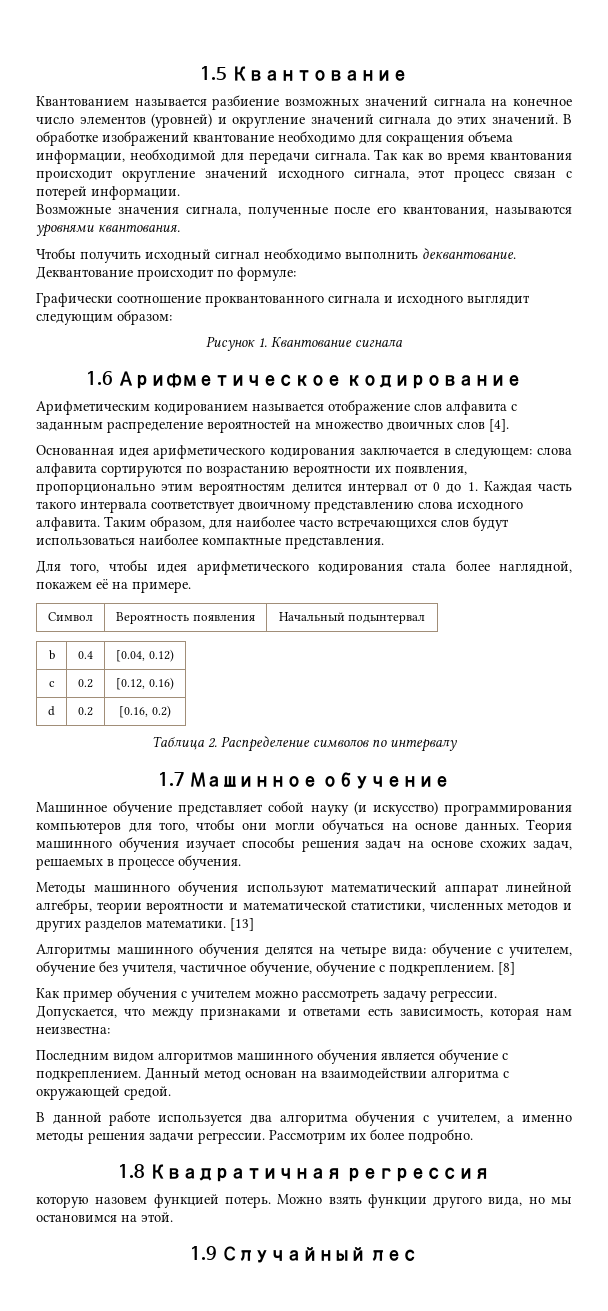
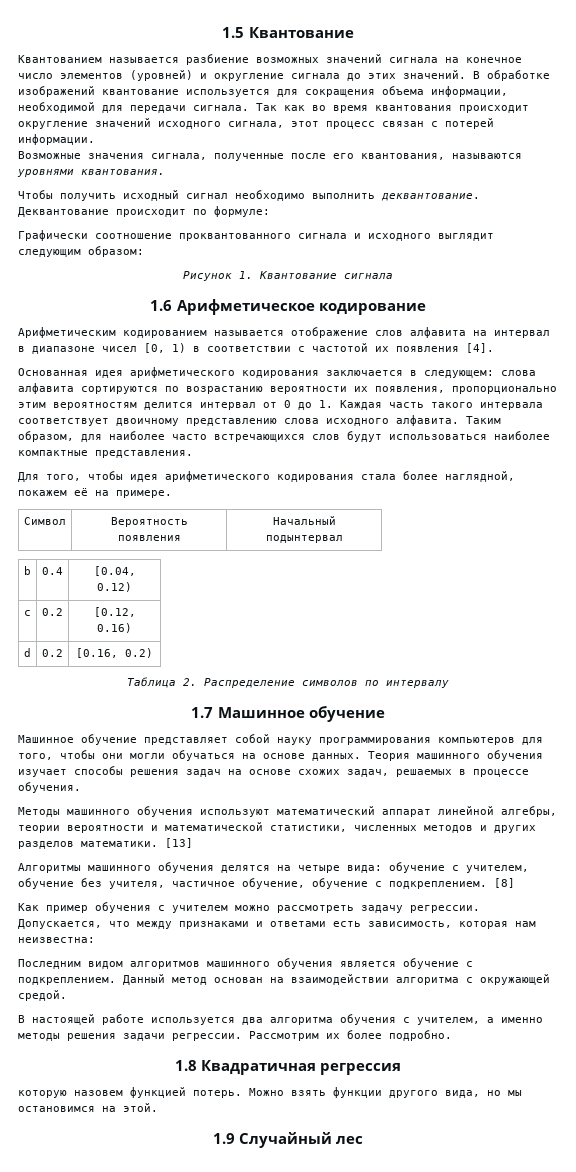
[310,114,374,124] значений -> (284, 77) none
[278,131,355,144] необходимо -> [186,89,270,97] используется
[511,404,517,411] [36,419,485,433] с заданным распределение вероятностей на множество двоичных слов -> [473,330,550,338] [18,343,459,354] на интервал в диапазоне чисел [0, 1) в соответствии с частотой их появления
[353,801,438,816] (и искусство) -> (312, 741) none
[52,1112,102,1124] данной -> [32,1014,95,1025] настоящей

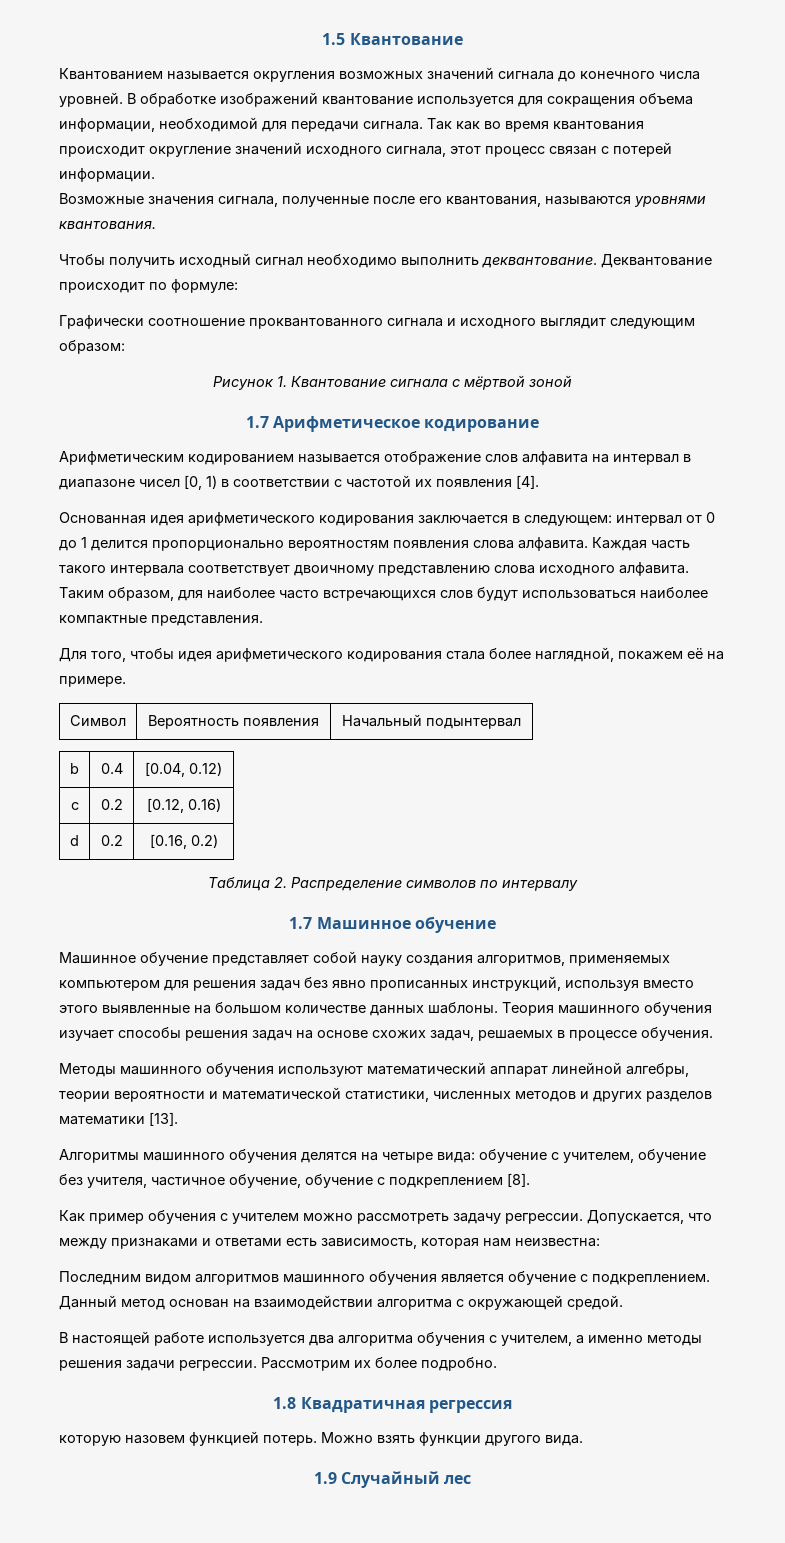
[186,54,249,65] разбиение -> [253,71,335,82] округления
[445,57,522,63] [18,70,466,81] на конечное число элементов (уровней) и округление сигнала до этих значений. -> [558,71,700,82] [59,92,123,107] до конечного числа уровней.
[150,300,173,311] // 1.6 -> [452,375,572,390] [245,416,269,428] с мёртвой зоной // 1.7
[501,370,536,376] [18,383,557,394] [18,400,333,410] слова алфавита сортируются по возрастанию вероятности их появления, пропорционально этим вероятностям делится интервал от 0 до 1. -> [616,512,715,526] [59,537,588,551] интервал от 0 до 1 делится пропорционально вероятностям появления слова алфавита.
[319,737,543,745] [18,750,361,761] программирования компьютеров для того, чтобы они могли обучаться на основе данных. -> [406,955,670,966] [59,976,694,991] [59,1002,498,1016] создания алгоритмов, применяемых компьютером для решения задач без явно прописанных инструкций, используя вместо этого выявленные на большом количестве данных шаблоны.
[81,838,193,848] математики. [13] -> [59,1112,178,1126] математики [13].
[389,878,515,889] подкреплением. [8] -> [389,1173,530,1188] подкреплением [8].
[445,1090,522,1098] [18,1103,158,1112] вида, но мы остановимся на этой. -> [545,1435,583,1446] вида.

